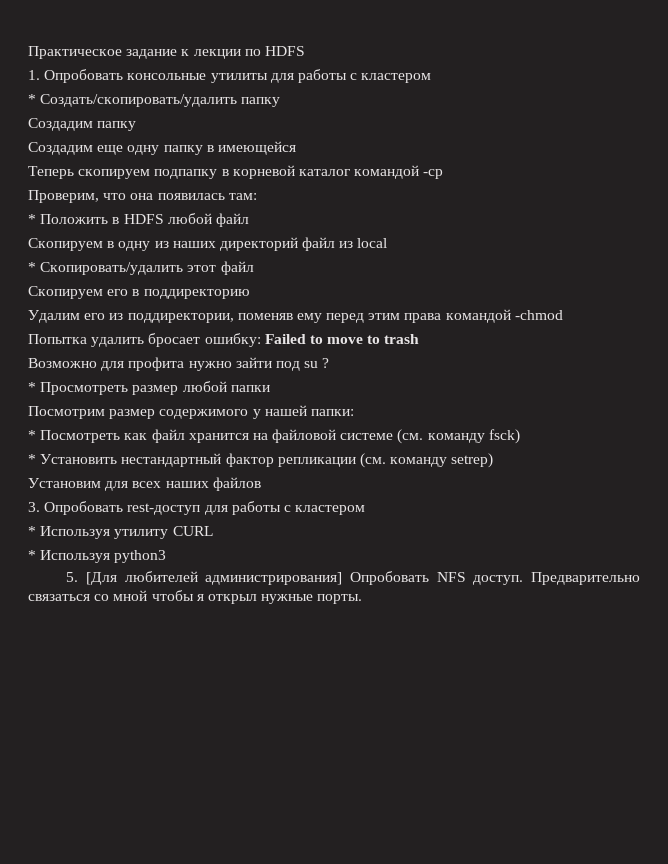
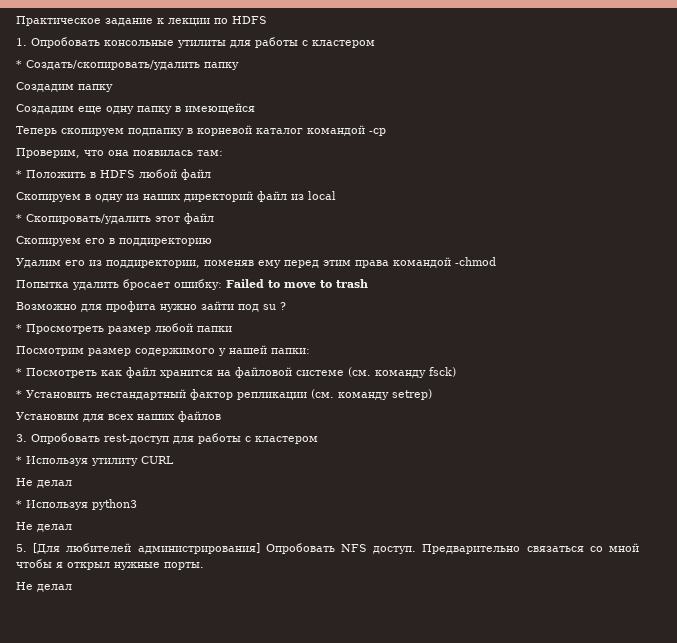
(213, 531) none -> [16,478,72,488] // Не делал
(167, 556) none -> [16,522,72,532] // Не делал
(363, 599) none -> [16,582,72,592] // Не делал

